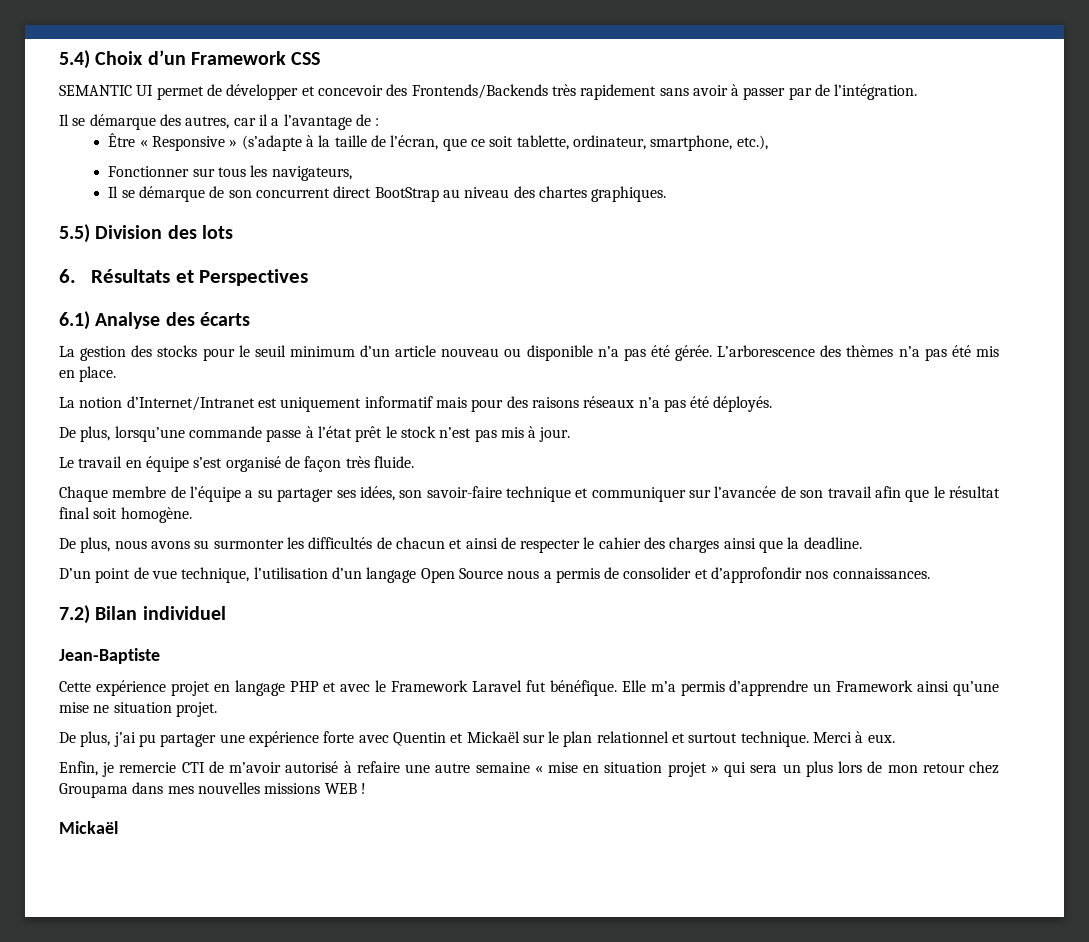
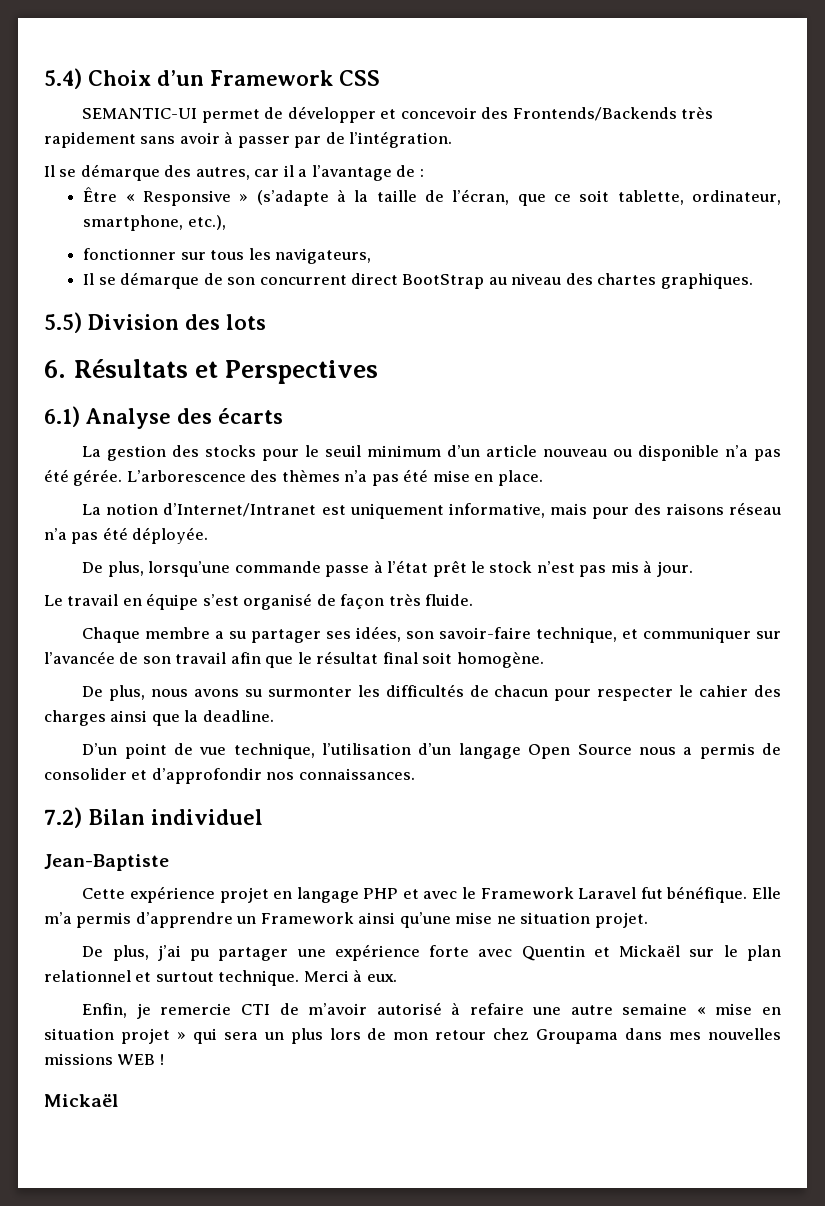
[59,85,154,96] SEMANTIC UI -> [82,108,198,119] SEMANTIC-UI
[108,166,190,177] Fonctionner -> [83,248,177,260] fonctionner
[976,346,1000,357] mis -> [432,470,470,482] mise
[364,396,433,408] informatif -> [448,503,545,518] informative,
[583,396,773,412] réseaux n’a pas été déployés. -> [728,502,781,515] [44,527,209,544] réseau n’a pas été déployée.
[170,486,242,502] de l’équipe -> (211, 633) none
[506,486,572,502] technique -> [536,627,618,643] technique,
[449,537,516,549] et ainsi de -> [554,689,592,701] pour

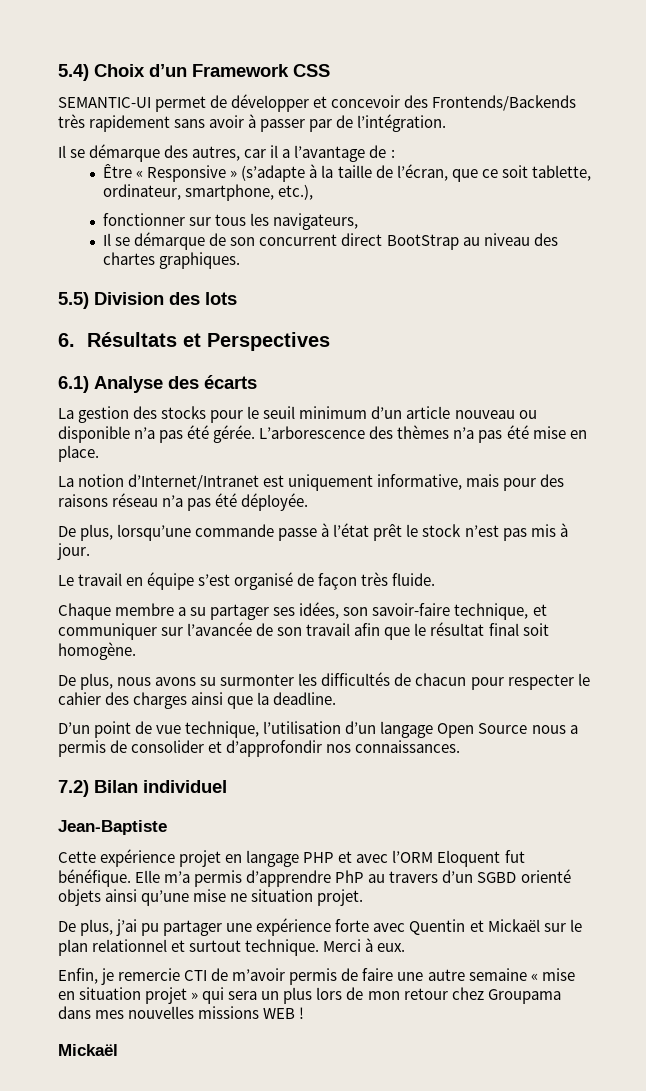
[462,887,637,899] le Framework Laravel -> [392,850,501,867] l’ORM Eloquent
[236,912,354,924] un Framework -> [335,869,571,883] [58,889,101,906] PhP au travers d’un SGBD orienté objets
[376,1002,524,1015] autorisé à refaire -> [289,968,394,985] permis de faire

